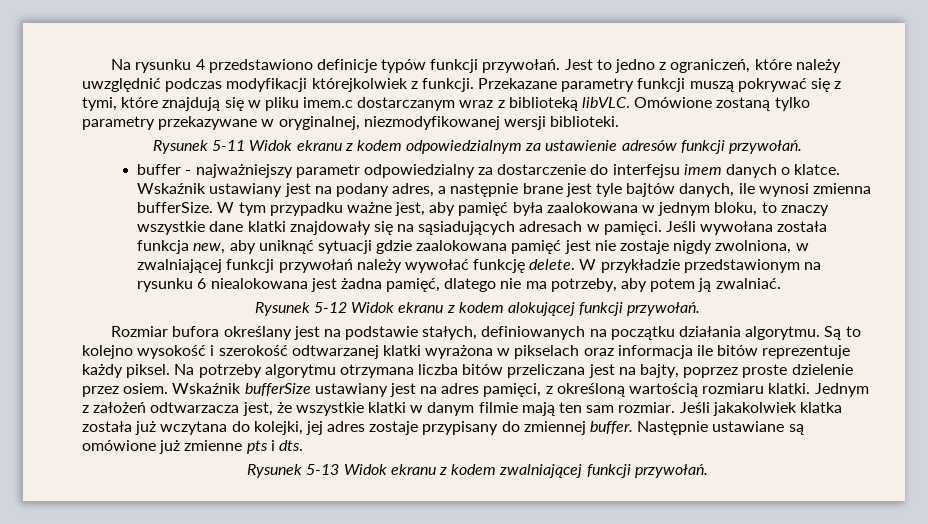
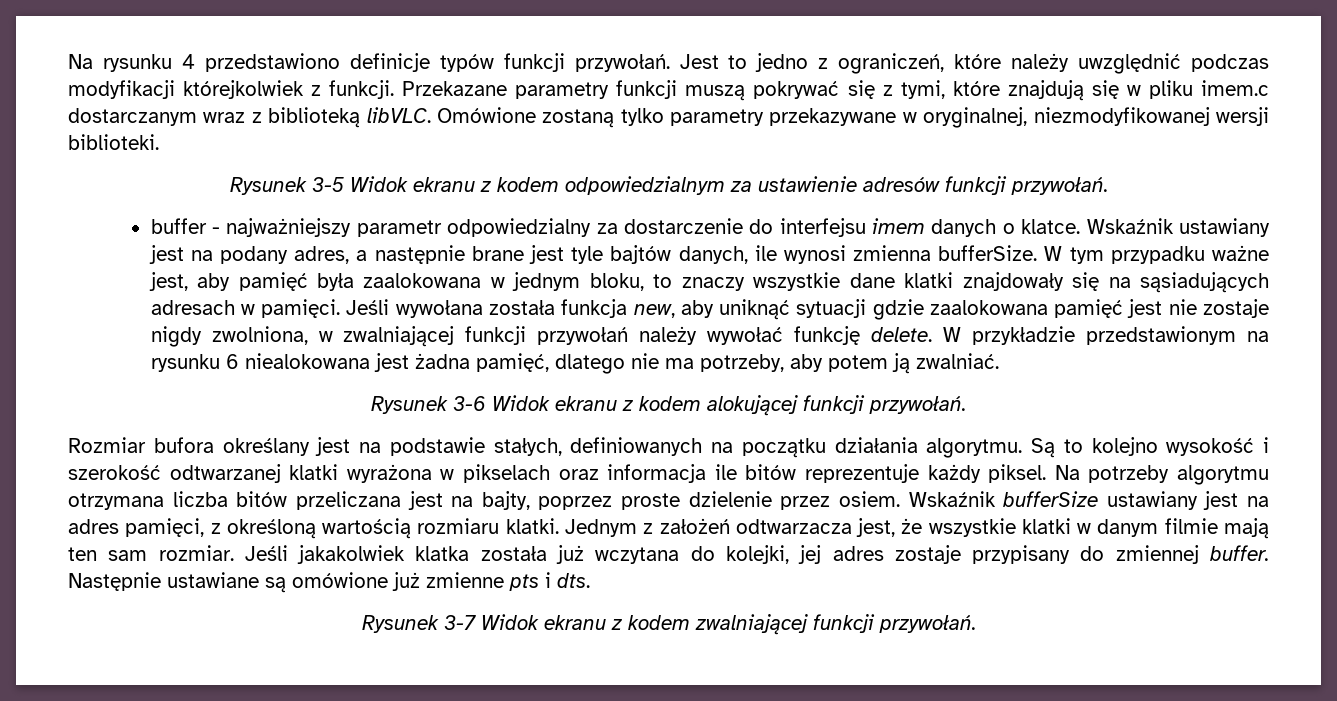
[212,140,246,151] 5-11 -> [311,177,344,192] 3-5
[313,302,347,313] 5-12 -> [453,396,486,411] 3-6
[306,464,340,475] 5-13 -> [443,615,476,630] 3-7

